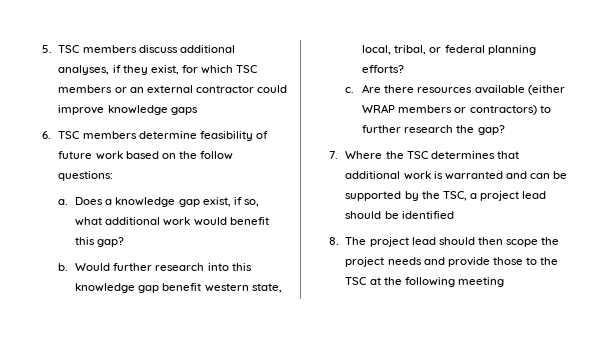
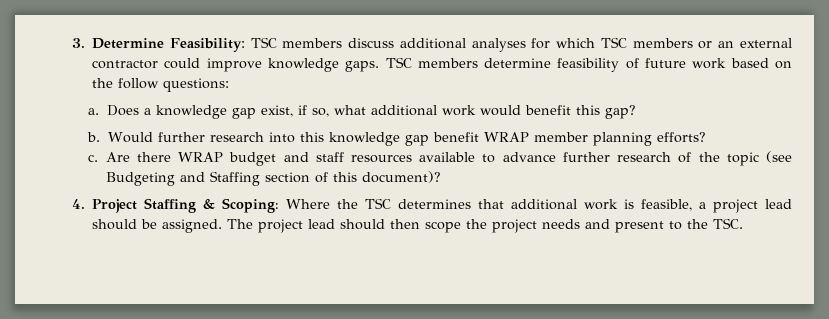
[41,45,52,53] 5. -> [71,38,245,52] 3. Determine Feasibility:
[58,65,179,75] analyses, if they exist, -> [471,38,526,52] analyses
[170,107,198,115] [41,131,51,139] gaps // 6. -> [345,61,380,72] gaps.
[204,283,282,293] [362,45,485,55] western state, local, tribal, or federal -> [483,132,588,142] WRAP member
[417,85,565,95] [362,104,551,115] [362,125,505,135] [328,151,338,159] resources available (either WRAP members or contractors) to further research the gap? // 7. -> [178,151,792,166] [105,171,441,186] [71,198,279,213] WRAP budget and staff resources available to advance further research of the topic (see Budgeting and Staffing section of this document)? // 4. Project Staffing & Scoping:
[444,171,568,180] [345,191,467,201] warranted and can be supported by the TSC, -> [640,199,692,211] feasible,
[401,211,454,219] [328,237,339,245] identified // 8. -> [161,219,222,233] assigned.
[447,257,559,267] [345,277,504,287] provide those to the TSC at the following meeting -> [614,218,743,233] present to the TSC.

